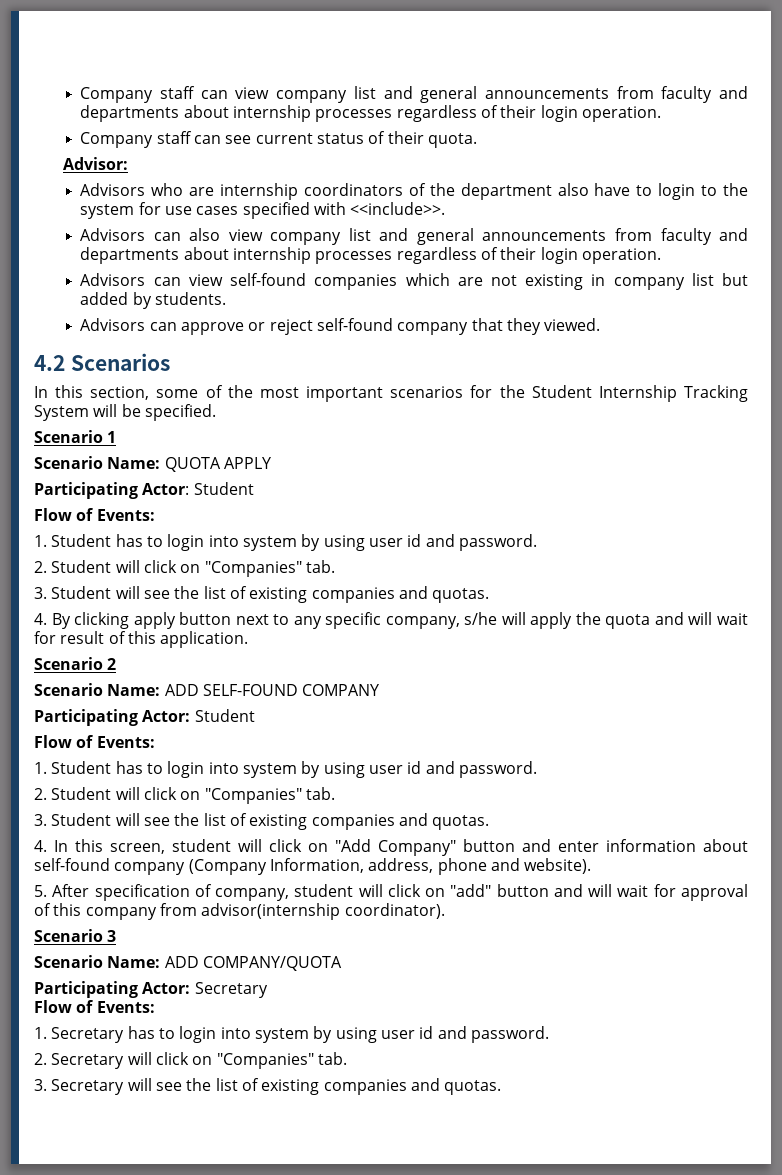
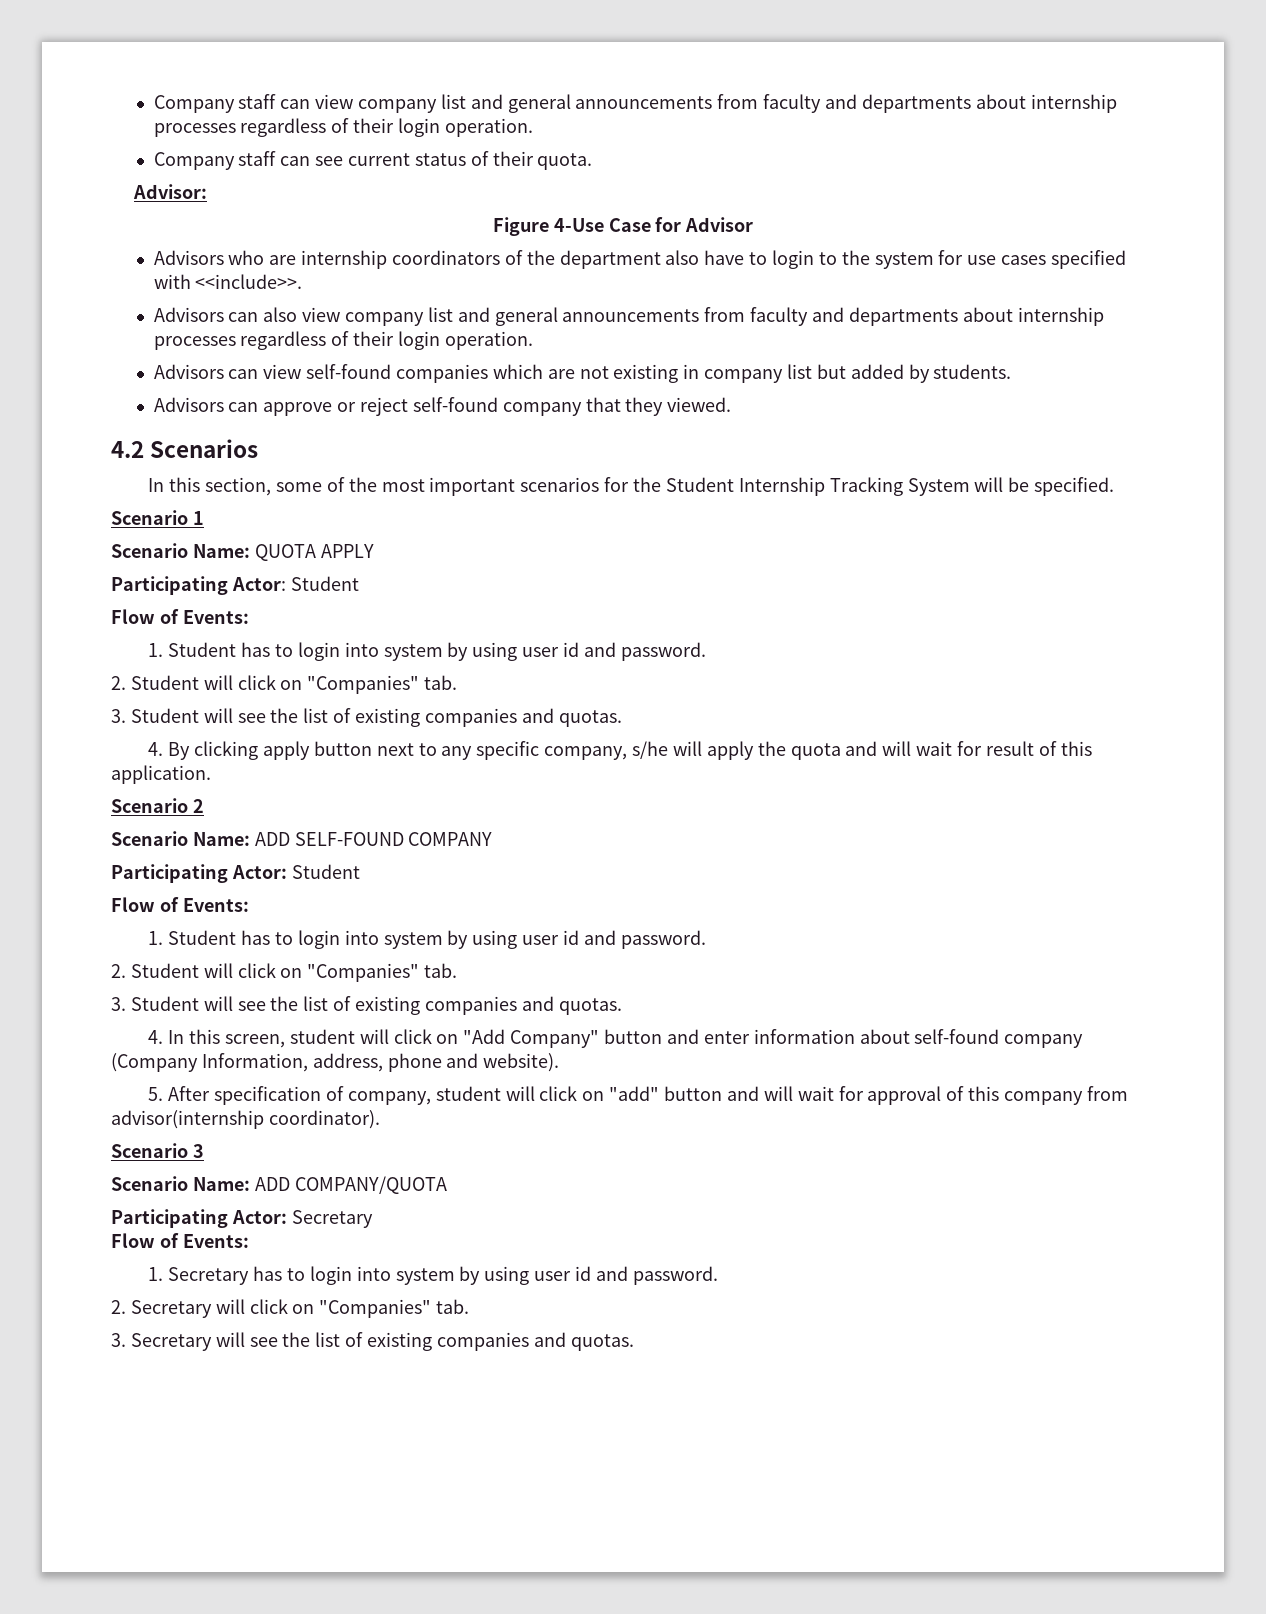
(128, 163) none -> [492,217,754,236] // Figure 4-Use Case for Advisor

